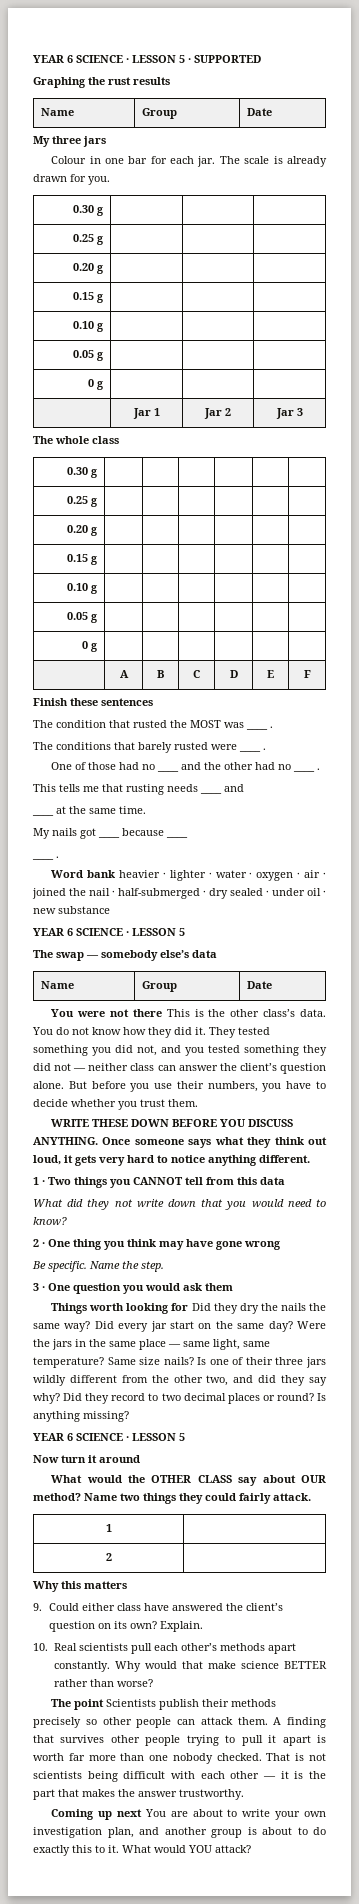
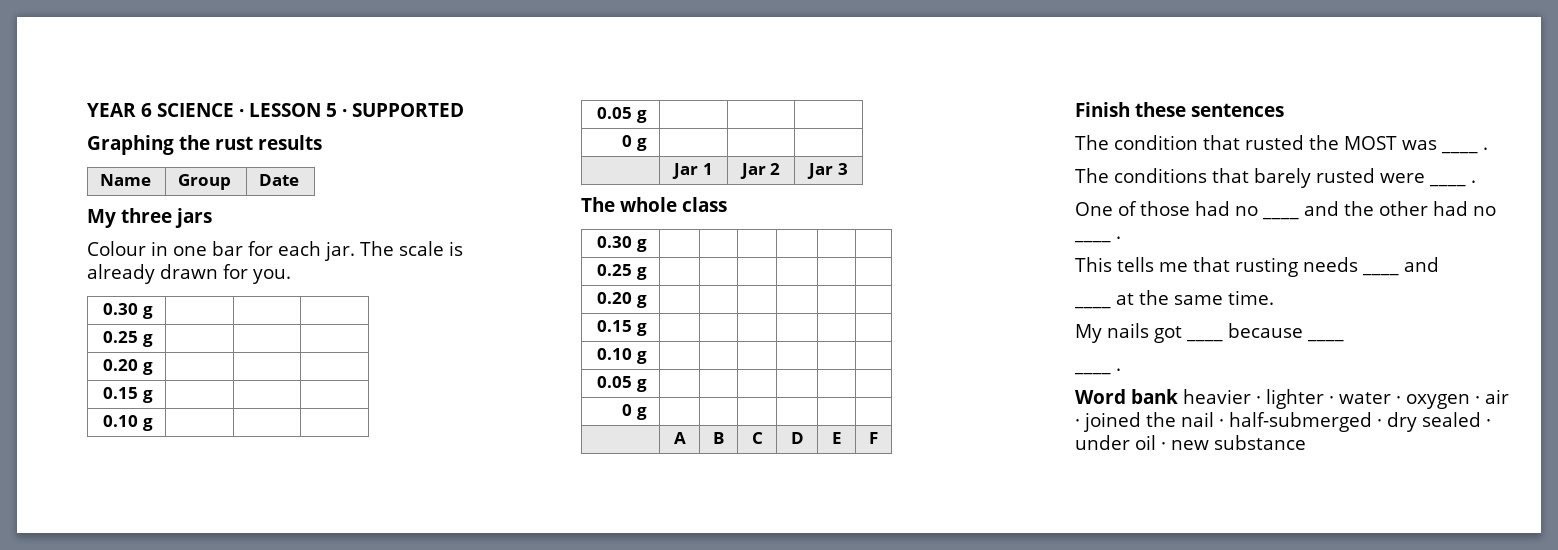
[33,928,185,936] [33,950,217,961] [41,981,75,989] [142,981,178,992] [247,981,273,989] [51,1009,327,1017] [32,1027,270,1038] [33,1045,327,1056] [33,1063,326,1074] [33,1081,326,1092] [33,1099,198,1110] [51,1119,294,1127] [33,1137,327,1148] [33,1155,310,1166] [33,1177,285,1188] [33,1199,326,1210] [33,1217,67,1225] [33,1239,281,1250] [32,1261,164,1272] [33,1283,233,1294] [51,1303,327,1314] [33,1321,326,1332] [33,1339,270,1350] [33,1357,326,1368] [33,1375,327,1386] [33,1393,326,1404] [33,1411,129,1422] [33,1433,185,1441] [33,1455,140,1463] [51,1475,326,1486] [33,1493,311,1504] [105,1524,112,1532] [105,1553,112,1561] [33,1581,127,1592] [33,1603,284,1611] [49,1621,204,1632] [33,1643,296,1654] [53,1661,327,1672] [53,1679,153,1687] [51,1699,277,1710] [33,1717,326,1728] [33,1735,327,1746] [33,1753,326,1764] [33,1771,326,1782] [33,1789,244,1800] [51,1809,327,1820] [33,1827,326,1838] [33,1845,251,1856] // YEAR 6 SCIENCE · LESSON 5 // The swap — somebody else’s data // Name | Group | Date // You were not there This is the other class’s data. You do not know how they did it. They tested something you did not, and you tested something they did not — neither class can answer the client’s question alone. But before you use their numbers, you have to decide whether you trust them. // WRITE THESE DOWN BEFORE YOU DISCUSS ANYTHING. Once someone says what they think out loud, it gets very hard to notice anything different. // 1 · Two things you CANNOT tell from this data // What did they not write down that you would need to know? // 2 · One thing you think may have gone wrong // Be specific. Name the step. // 3 · One question you would ask them // Things worth looking for Did they dry the nails the same way? Did every jar start on the same day? Were the jars in the same place — same light, same temperature? Same size nails? Is one of their three jars wildly different from the other two, and did they say why? Did they record to two decimal places or round? Is anything missing? // YEAR 6 SCIENCE · LESSON 5 // Now turn it around // What would the OTHER CLASS say about OUR method? Name two things they could fairly attack. // 1 | // 2 | // Why this matters // 9. Could either class have answered the client’s question on its own? Explain. // 10. Real scientists pull each other’s methods apart constantly. Why would that make science BETTER rather than worse? // The point Scientists publish their methods precisely so other people can attack them. A finding that survives other people trying to pull it apart is worth far more than one nobody checked. That is not scientists being difficult with each other — it is the part that makes the answer trustworthy. // Coming up next You are about to write your own investigation plan, and another group is about to do exactly this to it. What would YOU attack? -> (1306, 442) none

